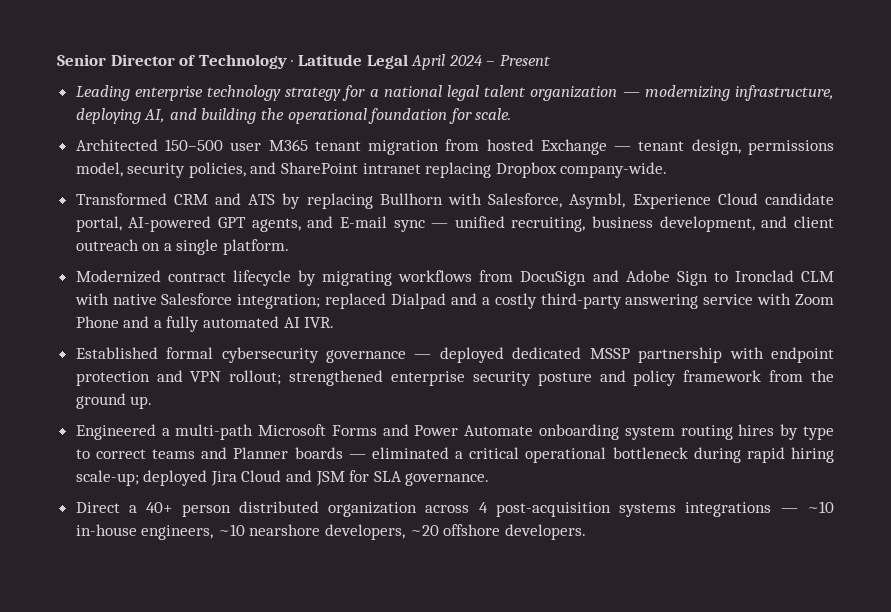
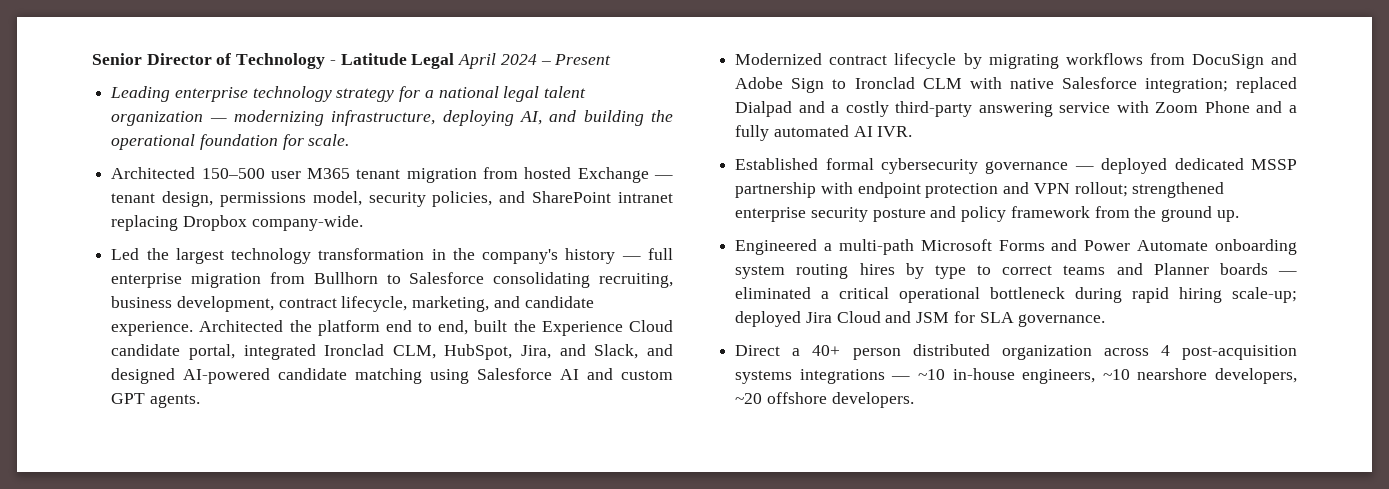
[291,60,294,66] · -> [329,60,336,65] -
[75,193,834,209] [75,216,834,232] [75,239,290,255] Transformed CRM and ATS by replacing Bullhorn with Salesforce, Asymbl, Experience Cloud candidate portal, AI-powered GPT agents, and E-mail sync — unified recruiting, business development, and client outreach on a single platform. -> [111,248,673,264] [111,272,673,288] [111,296,594,312] [111,320,673,336] [111,344,674,360] [111,368,673,384] [111,393,200,408] Led the largest technology transformation in the company's history — full enterprise migration from Bullhorn to Salesforce consolidating recruiting, business development, contract lifecycle, marketing, and candidate experience. Architected the platform end to end, built the Experience Cloud candidate portal, integrated Ironclad CLM, HubSpot, Jira, and Slack, and designed AI-powered candidate matching using Salesforce AI and custom GPT agents.

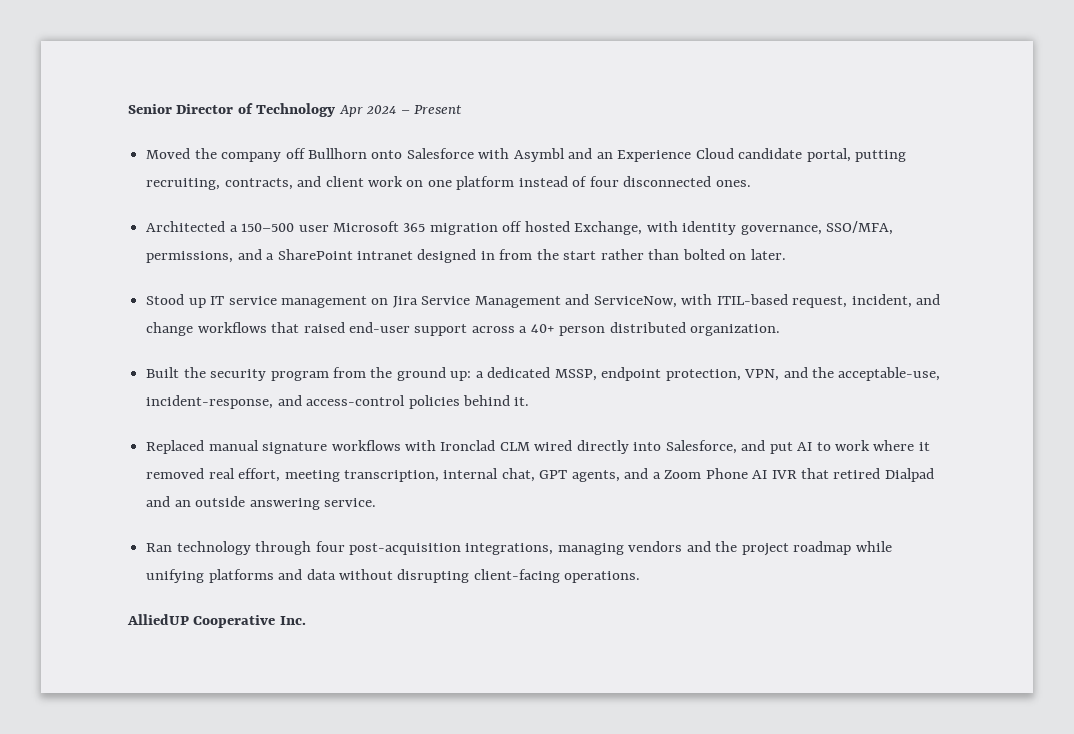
[329,53,497,69] - Latitude Legal April -> [338,105,363,117] Apr
[110,86,587,102] [111,110,673,126] [111,134,350,150] [111,167,673,183] [111,191,673,207] [111,215,363,231] [111,248,673,264] [111,272,673,288] [111,296,594,312] [111,320,673,336] [111,344,674,360] [111,368,673,384] [111,393,200,408] [735,53,1297,69] [735,77,1297,93] [735,101,1297,117] [735,125,913,141] [735,158,1297,174] [735,182,1225,198] [735,206,1239,222] [735,239,1297,255] [735,263,1297,279] [735,287,1297,303] [735,311,1106,327] [735,344,1297,360] [735,368,1297,384] [735,392,914,408] Leading enterprise technology strategy for a national legal talent organization — modernizing infrastructure, deploying AI, and building the operational foundation for scale. // Architected 150–500 user M365 tenant migration from hosted Exchange — tenant design, permissions model, security policies, and SharePoint intranet replacing Dropbox company-wide. // Led the largest technology transformation in the company's history — full enterprise migration from Bullhorn to Salesforce consolidating recruiting, business development, contract lifecycle, marketing, and candidate experience. Architected the platform end to end, built the Experience Cloud candidate portal, integrated Ironclad CLM, HubSpot, Jira, and Slack, and designed AI-powered candidate matching using Salesforce AI and custom GPT agents. // Modernized contract lifecycle by migrating workflows from DocuSign and Adobe Sign to Ironclad CLM with native Salesforce integration; replaced Dialpad and a costly third-party answering service with Zoom Phone and a fully automated AI IVR. // Established formal cybersecurity governance — deployed dedicated MSSP partnership with endpoint protection and VPN rollout; strengthened enterprise security posture and policy framework from the ground up. // Engineered a multi-path Microsoft Forms and Power Automate onboarding system routing hires by type to correct teams and Planner boards — eliminated a critical operational bottleneck during rapid hiring scale-up; deployed Jira Cloud and JSM for SLA governance. // Direct a 40+ person distributed organization across 4 post-acquisition systems integrations — ~10 in-house engineers, ~10 nearshore developers, ~20 offshore developers. -> [146,148,906,162] [146,176,751,190] [146,221,894,235] [146,249,786,263] [146,294,940,308] [146,322,781,336] [146,367,941,381] [146,395,530,409] [146,440,930,454] [146,468,934,482] [146,496,376,510] [146,541,892,556] [146,569,641,583] [127,614,306,628] Moved the company off Bullhorn onto Salesforce with Asymbl and an Experience Cloud candidate portal, putting recruiting, contracts, and client work on one platform instead of four disconnected ones. // Architected a 150–500 user Microsoft 365 migration off hosted Exchange, with identity governance, SSO/MFA, permissions, and a SharePoint intranet designed in from the start rather than bolted on later. // Stood up IT service management on Jira Service Management and ServiceNow, with ITIL-based request, incident, and change workflows that raised end-user support across a 40+ person distributed organization. // Built the security program from the ground up: a dedicated MSSP, endpoint protection, VPN, and the acceptable-use, incident-response, and access-control policies behind it. // Replaced manual signature workflows with Ironclad CLM wired directly into Salesforce, and put AI to work where it removed real effort, meeting transcription, internal chat, GPT agents, and a Zoom Phone AI IVR that retired Dialpad and an outside answering service. // Ran technology through four post-acquisition integrations, managing vendors and the project roadmap while unifying platforms and data without disrupting client-facing operations. // AlliedUP Cooperative Inc.

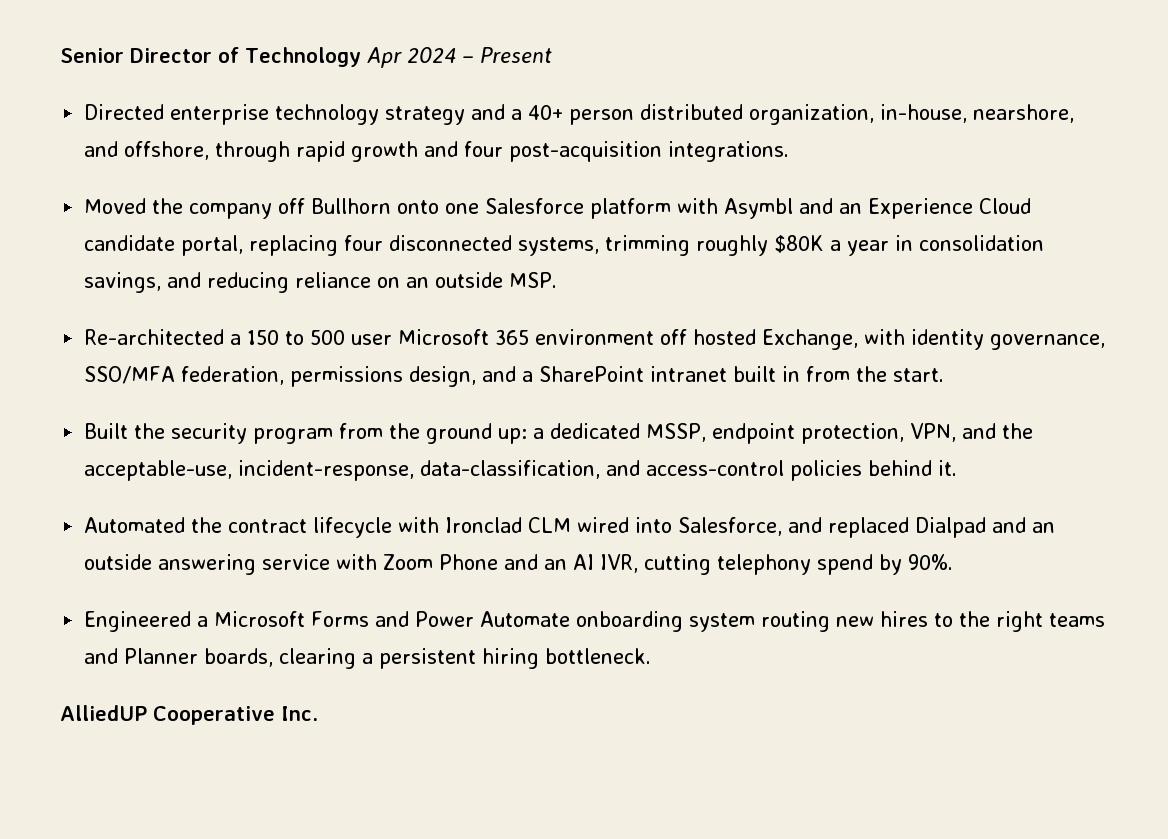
(463, 109) none -> [84,104,1075,125] [84,141,790,162] // Directed enterprise technology strategy and a 40+ person distributed organization, in-house, nearshore, and offshore, through rapid growth and four post-acquisition integrations.
[406,148,474,159] Salesforce -> [445,198,672,219] one Salesforce platform
[854,150,906,162] [146,176,751,190] [146,221,295,232] putting recruiting, contracts, and client work on one platform instead of four disconnected ones. // Architected a 150–500 -> [249,235,1045,256] [84,272,558,293] [84,329,346,345] replacing four disconnected systems, trimming roughly $80K a year in consolidation savings, and reducing reliance on an outside MSP. // Re-architected a 150 to 500
[429,223,498,235] migration -> [535,329,655,345] environment
[826,221,894,235] [146,251,234,263] SSO/MFA, permissions, -> [84,366,477,387] SSO/MFA federation, permissions design,
[417,249,477,263] designed -> [733,366,777,382] built
[563,249,786,260] [146,294,940,308] [146,322,781,336] start rather than bolted on later. // Stood up IT service management on Jira Service Management and ServiceNow, with ITIL-based request, incident, and change workflows that raised end-user support across a 40+ person distributed organization. -> [893,368,945,382] start.
(274, 402) none -> [420,460,601,479] data-classification,
[146,440,401,454] Replaced manual signature workflows -> [84,517,393,538] Automated the contract lifecycle
[576,440,629,454] directly -> (630, 525) none
[769,440,930,454] [146,468,881,482] put AI to work where it removed real effort, meeting transcription, internal chat, GPT agents, and a Zoom Phone AI IVR that retired -> [828,517,910,538] replaced
[323,498,376,507] [146,541,892,556] [146,569,641,583] service. // Ran technology through four post-acquisition integrations, managing vendors and the project roadmap while unifying platforms and data without disrupting client-facing operations. -> [262,554,954,575] [84,611,1106,632] [84,648,652,669] service with Zoom Phone and an AI IVR, cutting telephony spend by 90%. // Engineered a Microsoft Forms and Power Automate onboarding system routing new hires to the right teams and Planner boards, clearing a persistent hiring bottleneck.

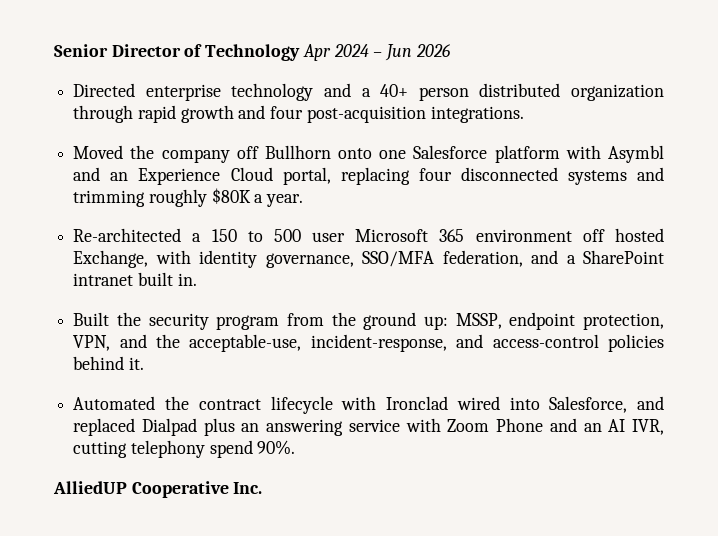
[479,47,552,63] Present -> [385,44,450,61] Jun 2026
[385,106,466,125] strategy -> (314, 92) none
[749,104,1075,125] [84,141,210,160] organization, in-house, nearshore, and offshore, -> [571,84,664,101] organization
[84,235,176,251] candidate -> (273, 174) none
[518,237,600,256] systems, -> [567,167,664,185] systems and
[847,235,1045,256] [84,272,558,293] year in consolidation savings, and reducing reliance on an outside MSP. -> [266,194,304,207] year.
[290,366,477,387] permissions design, -> (523, 258) none
[782,366,945,382] in from the start. -> [177,273,197,286] in.
[533,423,641,439] a dedicated -> (448, 323) none
[420,460,601,479] data-classification, -> (447, 343) none
[528,517,572,533] CLM -> (448, 403) none
[992,517,1056,533] [84,554,153,570] and an outside -> [203,418,260,436] plus an
[879,554,903,575] by -> (253, 449) none
[84,611,1106,632] [84,648,652,669] // Engineered a Microsoft Forms and Power Automate onboarding system routing new hires to the right teams and Planner boards, clearing a persistent hiring bottleneck. -> (296, 447) none

